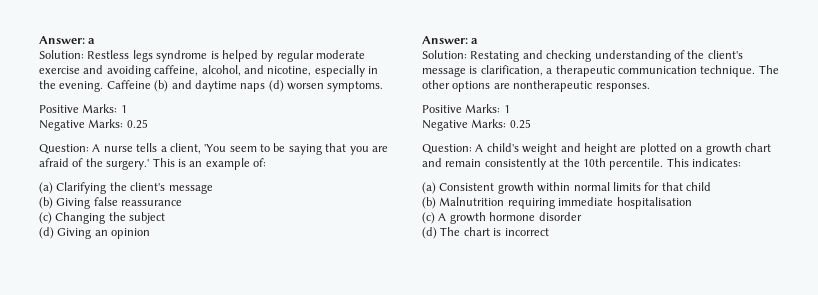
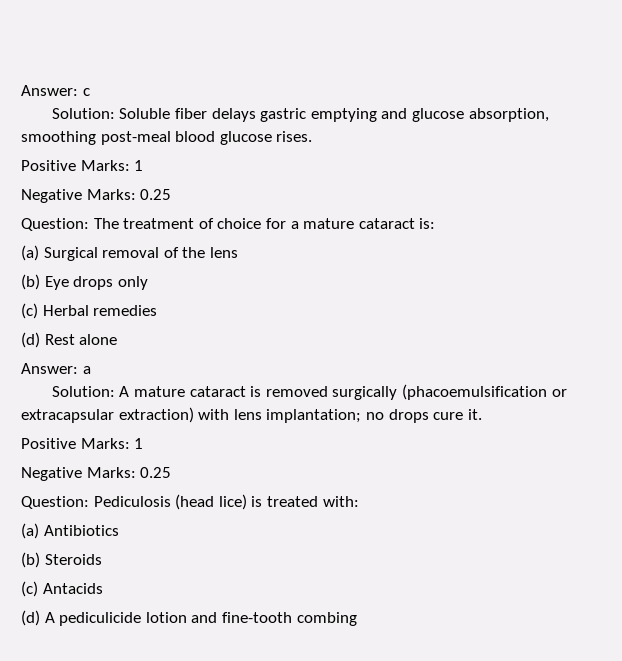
[39,36,96,44] [39,50,365,62] [39,65,378,77] [39,80,384,92] [39,104,127,113] [39,119,148,131] [39,143,388,155] [39,158,266,170] [39,182,213,194] [39,197,183,209] [39,212,166,224] [39,227,151,239] [422,36,479,44] [422,50,743,62] [422,65,779,77] [422,80,650,92] [422,104,510,113] [422,119,531,131] [422,143,772,155] [422,158,741,170] [422,182,711,194] [422,197,692,209] [422,212,582,224] [422,227,549,239] Answer: a // Solution: Restless legs syndrome is helped by regular moderate exercise and avoiding caffeine, alcohol, and nicotine, especially in the evening. Caffeine (b) and daytime naps (d) worsen symptoms. // Positive Marks: 1 // Negative Marks: 0.25 // Question: A nurse tells a client, 'You seem to be saying that you are afraid of the surgery.' This is an example of: // (a) Clarifying the client's message // (b) Giving false reassurance // (c) Changing the subject // (d) Giving an opinion // Answer: a // Solution: Restating and checking understanding of the client's message is clarification, a therapeutic communication technique. The other options are nontherapeutic responses. // Positive Marks: 1 // Negative Marks: 0.25 // Question: A child's weight and height are plotted on a growth chart and remain consistently at the 10th percentile. This indicates: // (a) Consistent growth within normal limits for that child // (b) Malnutrition requiring immediate hospitalisation // (c) A growth hormone disorder // (d) The chart is incorrect -> [21,85,90,96] [51,108,549,122] [21,131,313,145] [21,160,144,171] [21,189,172,203] [21,218,436,231] [21,245,238,261] [21,274,148,290] [21,303,158,319] [21,332,118,348] [21,363,91,374] [51,384,567,400] [21,407,482,423] [21,438,144,449] [21,467,172,481] [21,494,359,510] [21,523,119,539] [21,552,102,568] [21,581,103,597] [21,610,357,626] Answer: c // Solution: Soluble fiber delays gastric emptying and glucose absorption, smoothing post-meal blood glucose rises. // Positive Marks: 1 // Negative Marks: 0.25 // Question: The treatment of choice for a mature cataract is: // (a) Surgical removal of the lens // (b) Eye drops only // (c) Herbal remedies // (d) Rest alone // Answer: a // Solution: A mature cataract is removed surgically (phacoemulsification or extracapsular extraction) with lens implantation; no drops cure it. // Positive Marks: 1 // Negative Marks: 0.25 // Question: Pediculosis (head lice) is treated with: // (a) Antibiotics // (b) Steroids // (c) Antacids // (d) A pediculicide lotion and fine-tooth combing

